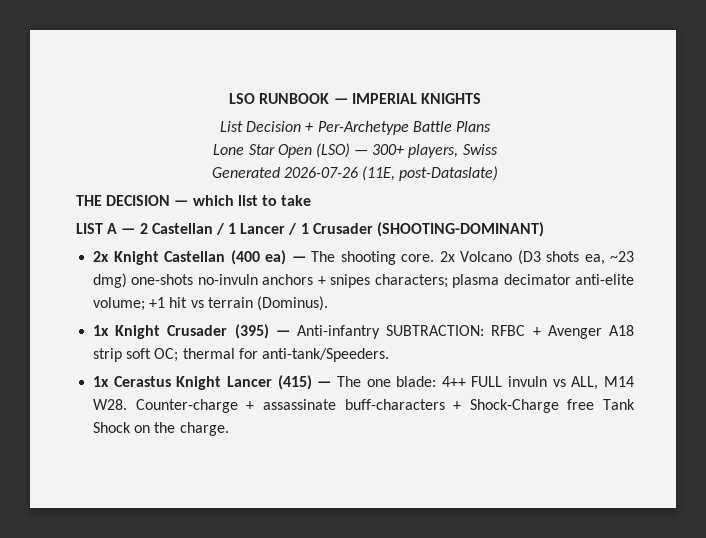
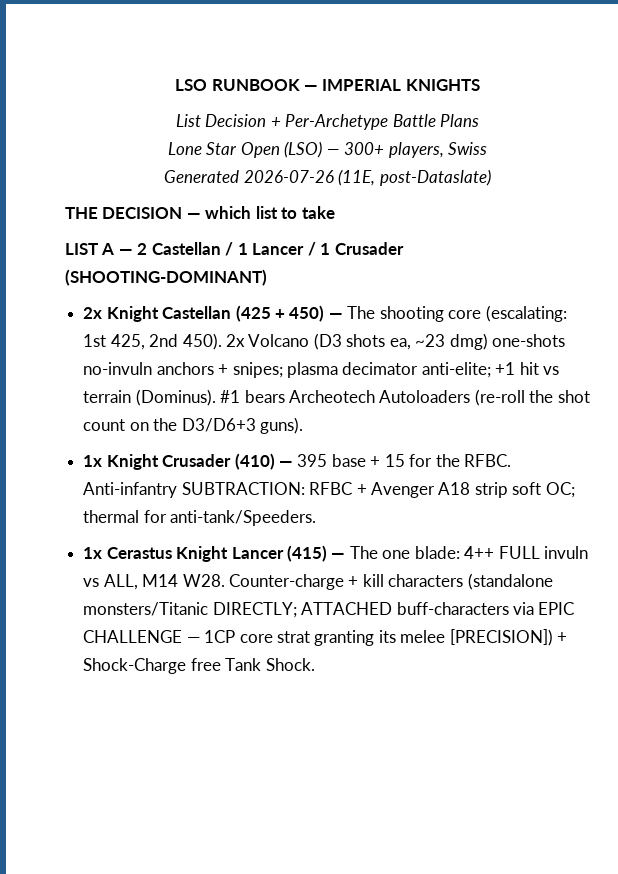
[230,250,435,265] (400 ea) — The shooting core. -> [235,305,567,322] [83,333,222,350] (425 + 450) — The shooting core (escalating: 1st 425, 2nd 450).
[330,274,635,288] [93,297,146,311] snipes characters; plasma decimator anti-elite volume; -> [232,362,491,378] snipes; plasma decimator anti-elite;
[93,324,290,339] // 1x Knight Crusader (395) — -> [220,389,590,406] [83,417,303,434] [83,453,512,470] #1 bears Archeotech Autoloaders (re-roll the shot count on the D3/D6+3 guns). // 1x Knight Crusader (410) — 395 base + 15 for the RFBC.
[262,399,635,413] [93,422,229,436] assassinate buff-characters + Shock-Charge free Tank Shock on the charge. -> [362,573,553,590] [83,602,575,618] [83,629,568,646] [83,658,315,674] kill characters (standalone monsters/Titanic DIRECTLY; ATTACHED buff-characters via EPIC CHALLENGE — 1CP core strat granting its melee [PRECISION]) + Shock-Charge free Tank Shock.

